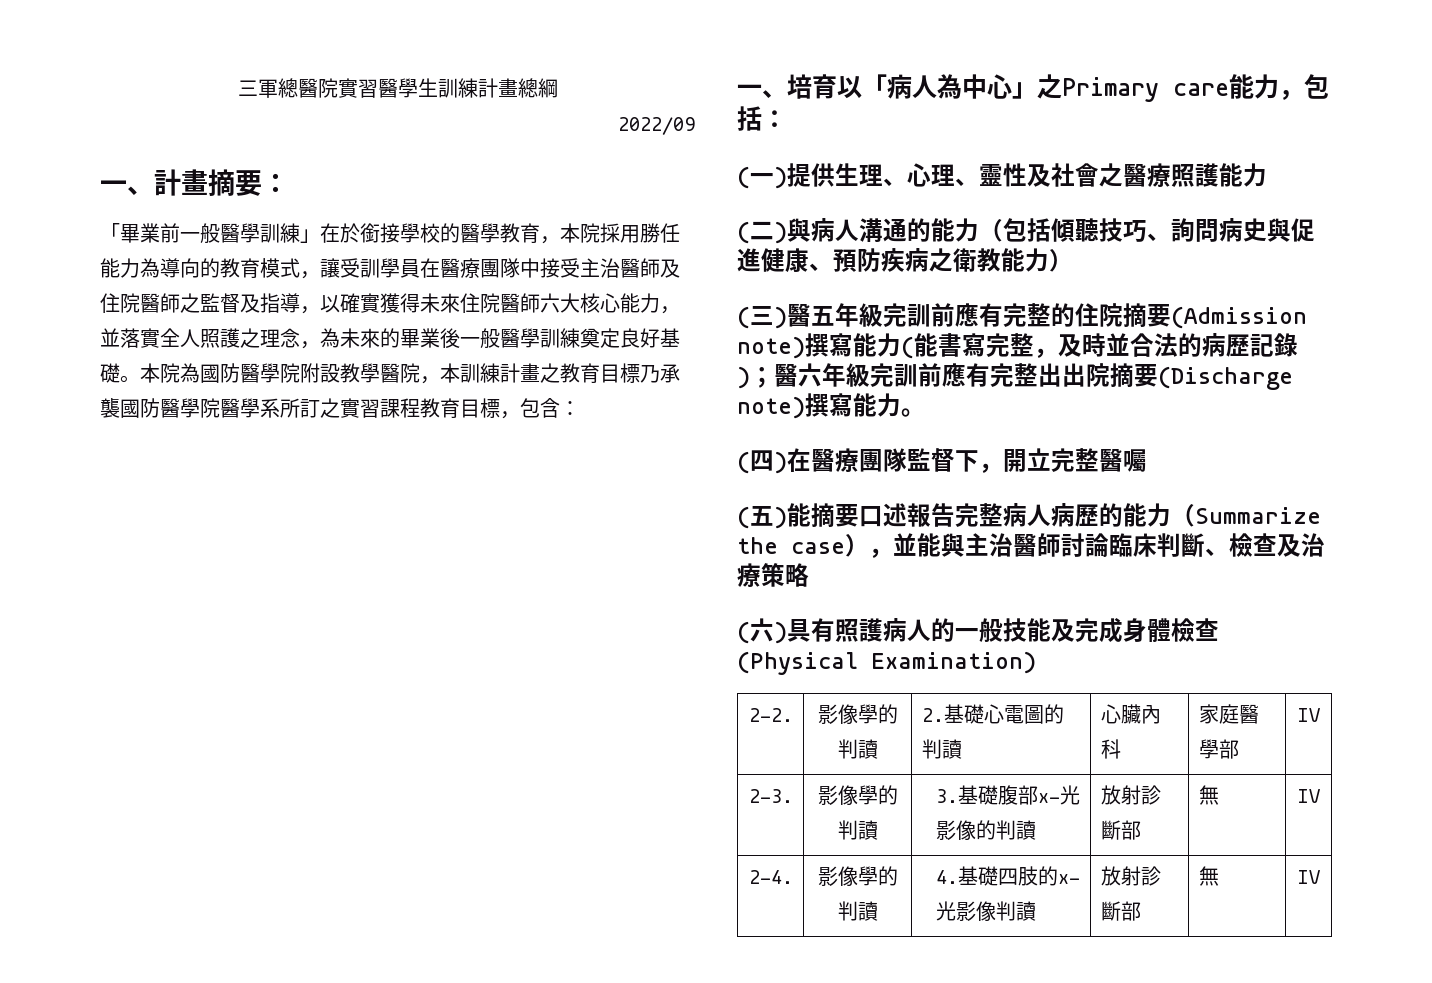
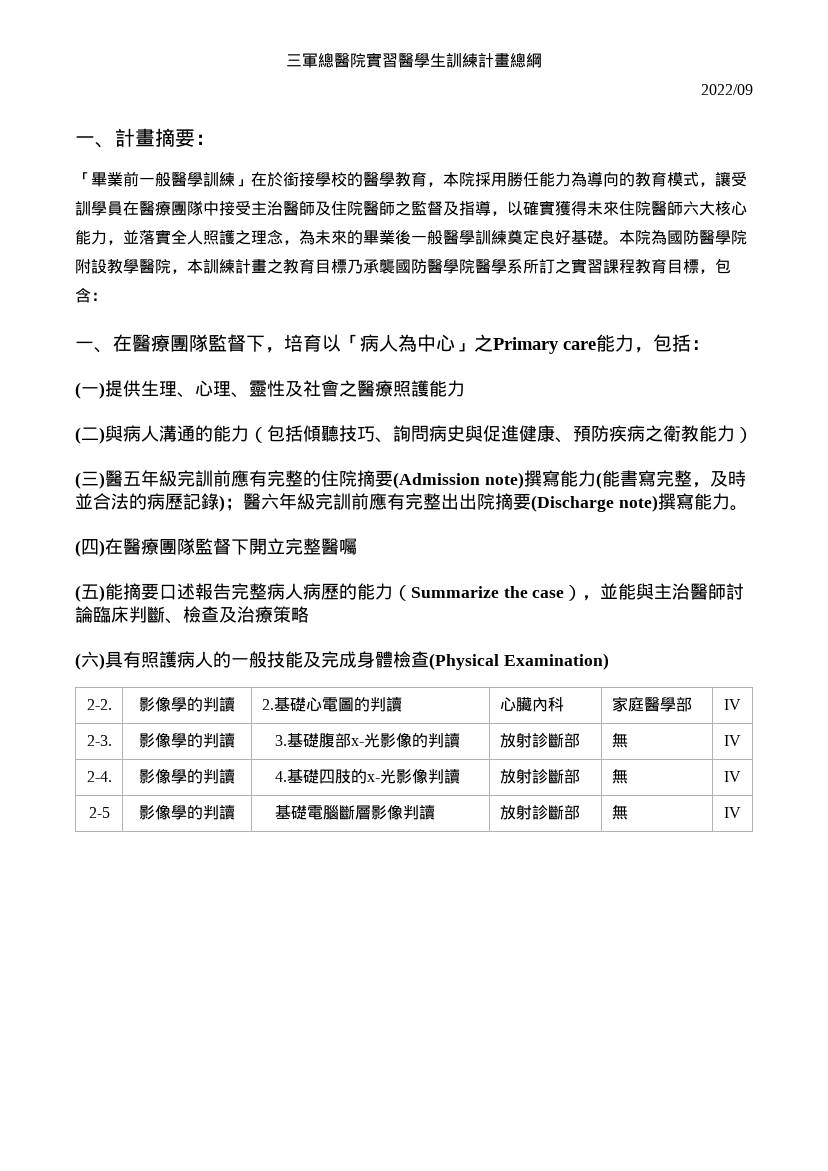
(787, 94) none -> [113,334,284,353] 在醫療團隊監督下，
[979,463,1003,473] ， -> (249, 547) none
(1320, 877) none -> [88,807,110,818] [139,804,235,820] [274,805,435,820] [499,805,580,820] [611,805,628,820] [724,807,741,818] // 2-5 | 影像學的判讀 | 基礎電腦斷層影像判讀 | 放射診斷部 | 無 | IV

